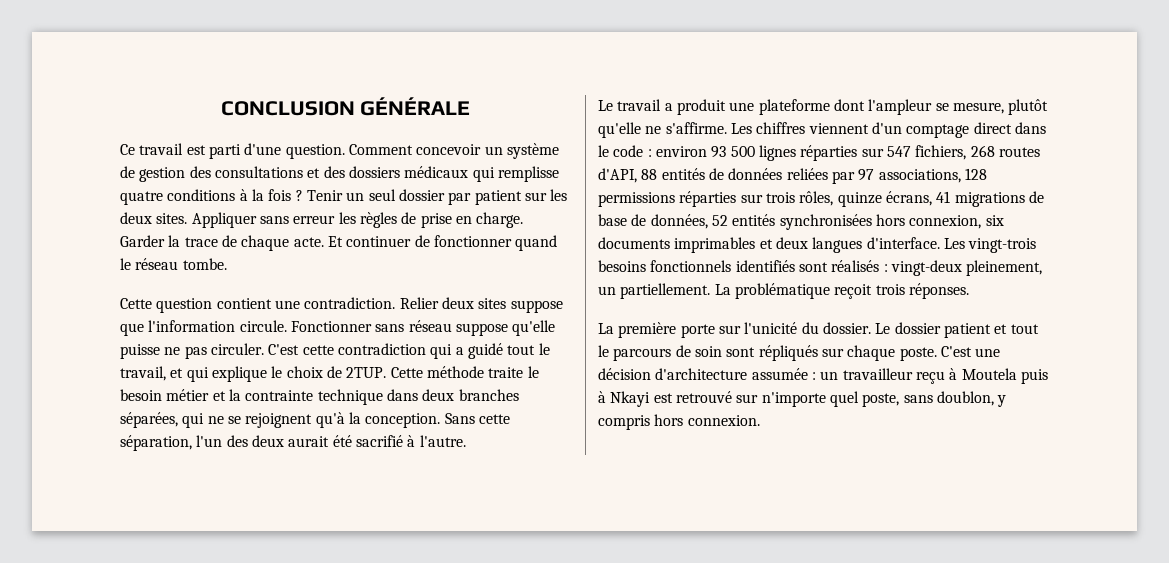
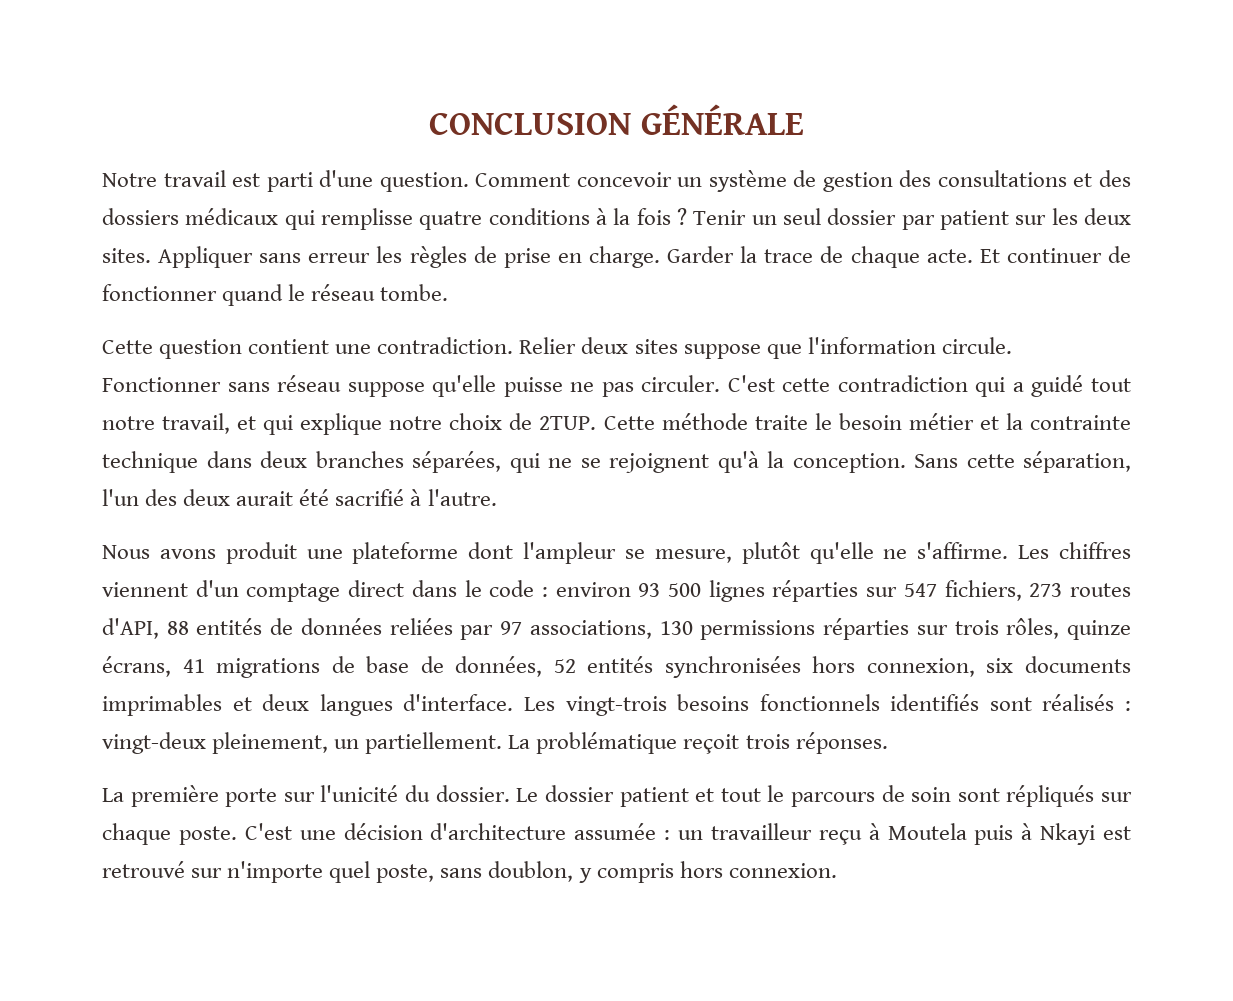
[120,144,135,155] Ce -> [102,173,157,187] Notre
[538,343,550,355] le -> [102,416,155,430] notre
[271,366,283,378] le -> [389,416,443,430] notre
[598,99,673,111] Le travail a -> [102,545,216,559] Nous avons
[970,145,995,157] 268 -> [1029,583,1063,597] 273
[964,168,987,180] 128 -> [659,621,693,635] 130

